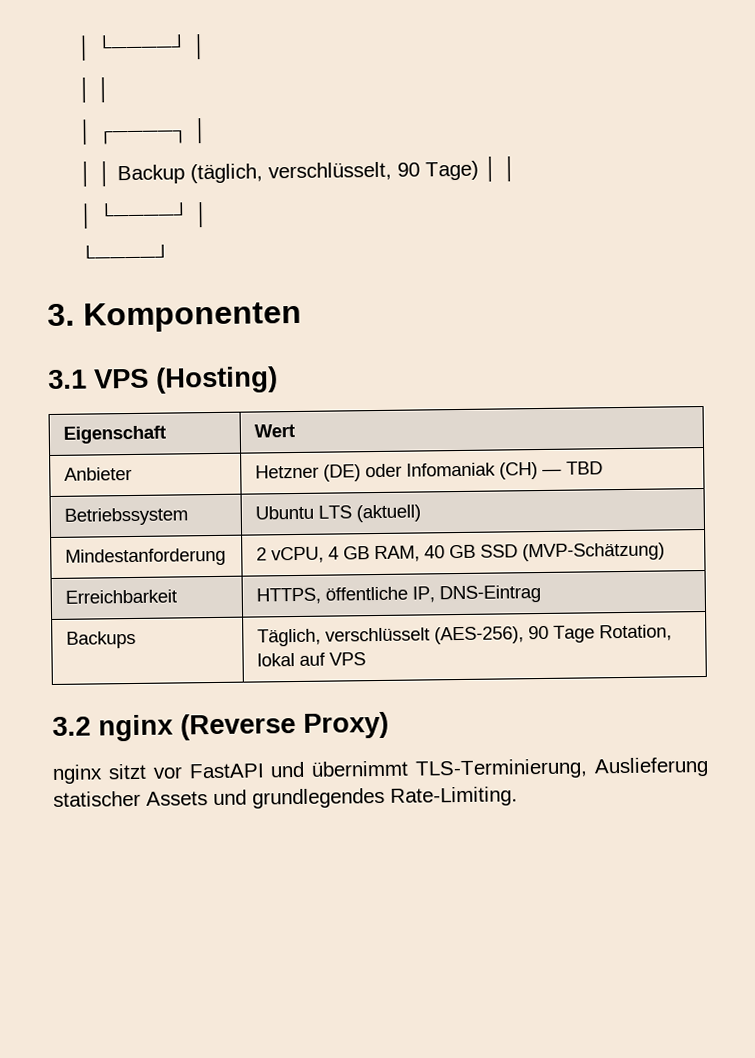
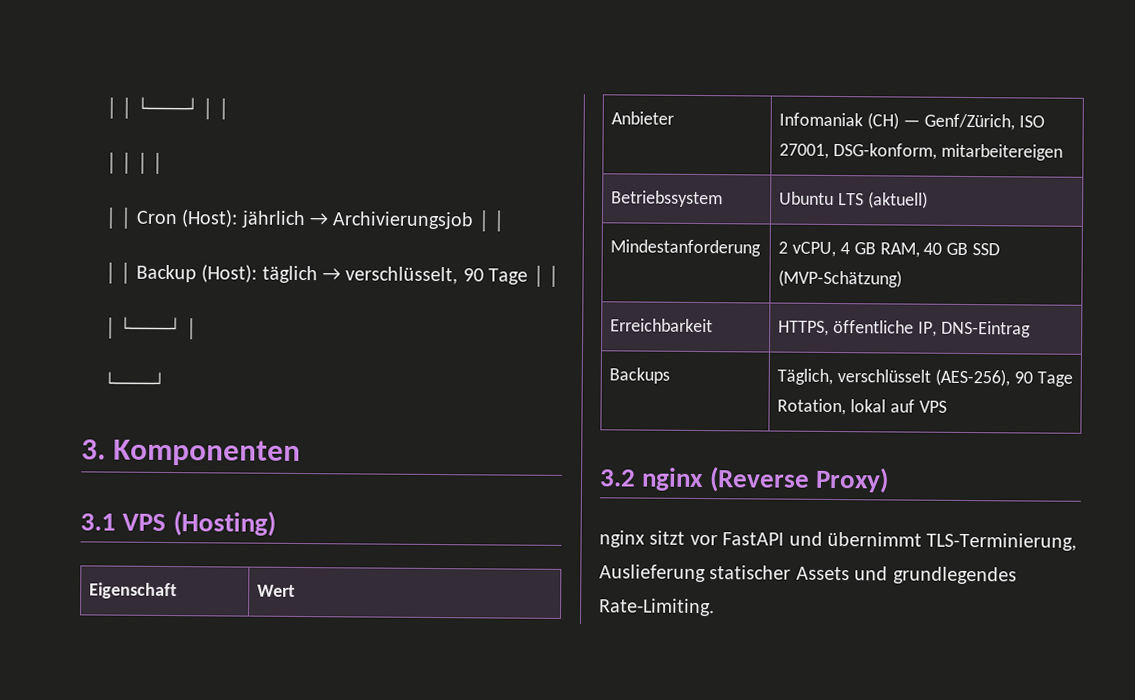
[76,34,207,61] [77,77,111,103] [77,119,189,145] │ └────┘ │ // │ │ // │ ┌────┐ -> [106,96,229,120] [106,152,164,174] [105,207,490,232] │ │ └────┘ │ │ // │ │ │ │ // │ │ Cron (Host): jährlich → Archivierungsjob │
[189,163,263,184] (täglich, -> [201,264,342,284] (Host): täglich →
[424,160,479,181] Tage) -> [488,268,529,285] Tage
[255,461,604,482] Hetzner (DE) oder Infomaniak (CH) — TBD -> [779,112,1045,131] [779,142,1063,161] Infomaniak (CH) — Genf/Zürich, ISO 27001, DSG-konform, mitarbeitereigen

